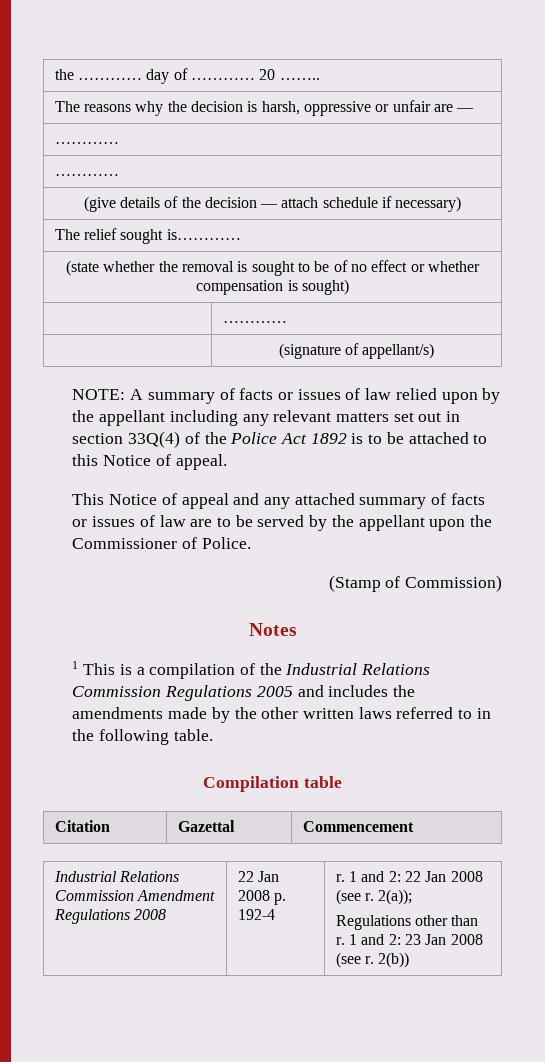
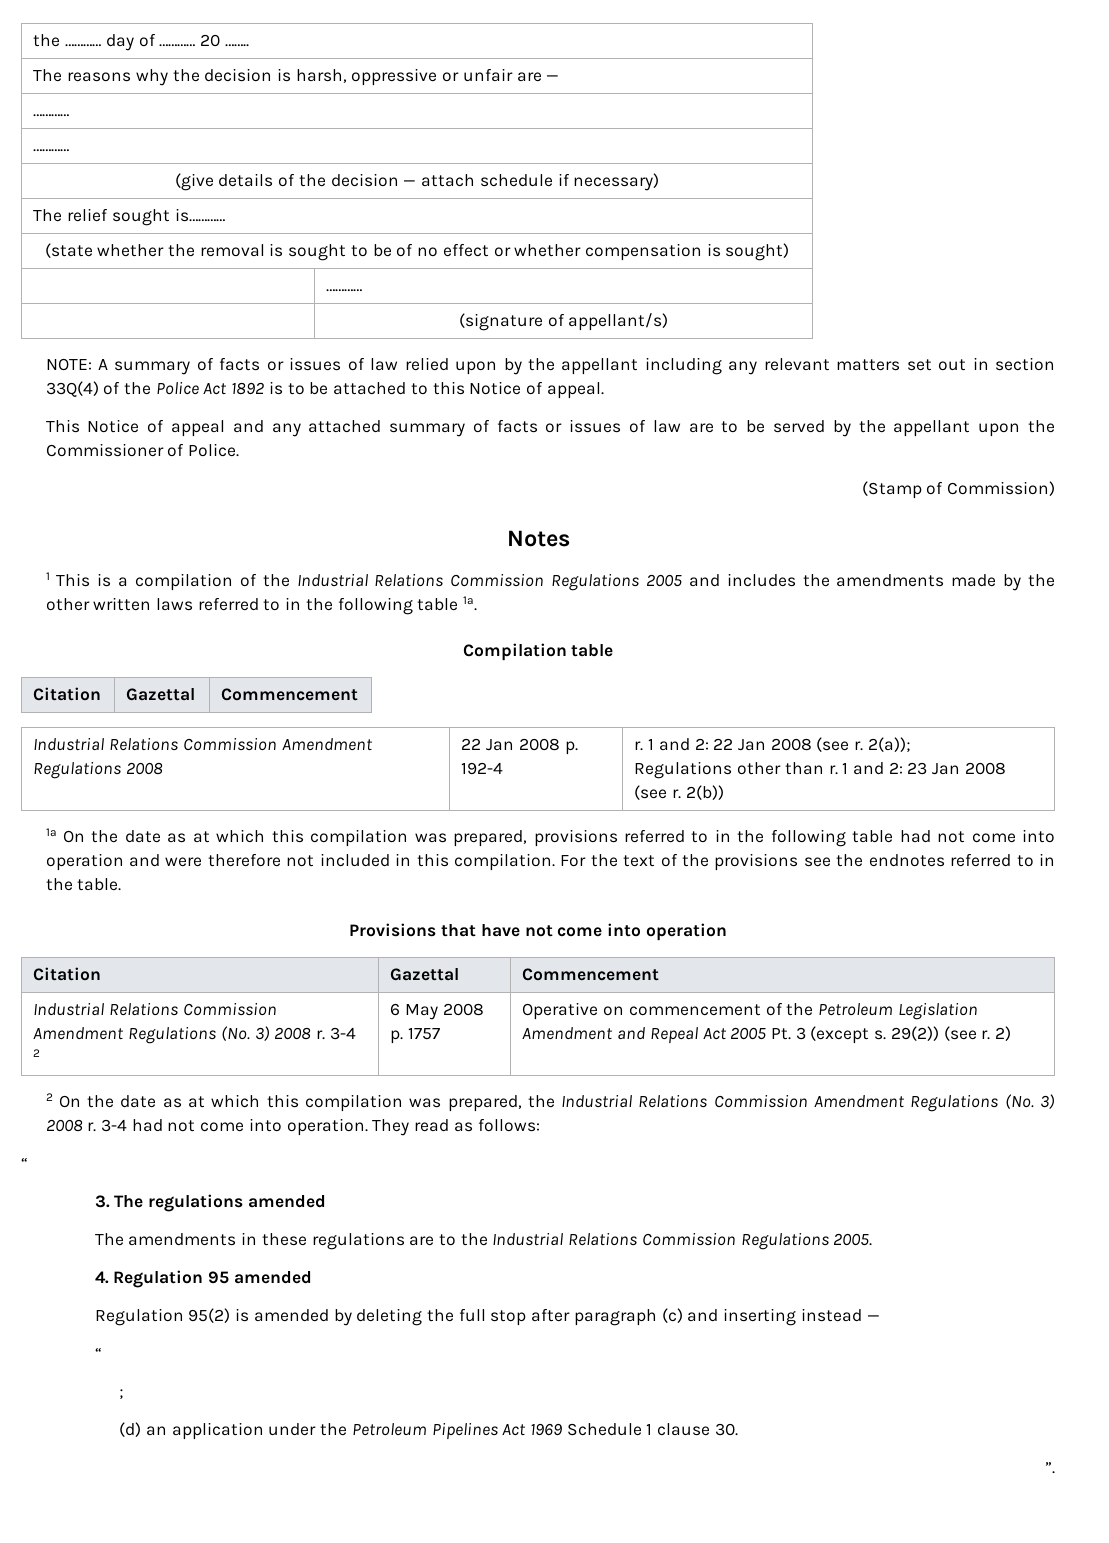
[173,729,213,741] table. -> [417,596,478,611] table 1a.
(410, 960) none -> [45,828,1055,847] [45,853,1055,871] [45,878,122,891] [349,923,727,941] [33,967,102,981] [390,968,460,981] [522,968,660,981] [33,1002,277,1016] [33,1026,356,1044] [33,1049,41,1057] [390,1003,484,1020] [390,1027,441,1044] [522,1002,978,1020] [522,1026,1012,1044] [45,1093,1055,1112] [45,1118,540,1136] [21,1158,28,1169] [94,1194,326,1212] [94,1232,873,1250] [94,1270,312,1288] [94,1308,880,1326] [94,1348,102,1359] [119,1389,125,1399] [119,1422,738,1440] [1045,1462,1055,1474] // 1a On the date as at which this compilation was prepared, provisions referred to in the following table had not come into operation and were therefore not included in this compilation. For the text of the provisions see the endnotes referred to in the table. // Provisions that have not come into operation // Citation | Gazettal | Commencement // Industrial Relations Commission Amendment Regulations (No. 3) 2008 r. 3-4 2 | 6 May 2008 p. 1757 | Operative on commencement of the Petroleum Legislation Amendment and Repeal Act 2005 Pt. 3 (except s. 29(2)) (see r. 2) // 2 On the date as at which this compilation was prepared, the Industrial Relations Commission Amendment Regulations (No. 3) 2008 r. 3-4 had not come into operation. They read as follows: // “ // 3. The regulations amended // The amendments in these regulations are to the Industrial Relations Commission Regulations 2005. // 4. Regulation 95 amended // Regulation 95(2) is amended by deleting the full stop after paragraph (c) and inserting instead — // “ // ; // (d) an application under the Petroleum Pipelines Act 1969 Schedule 1 clause 30. // ”.

